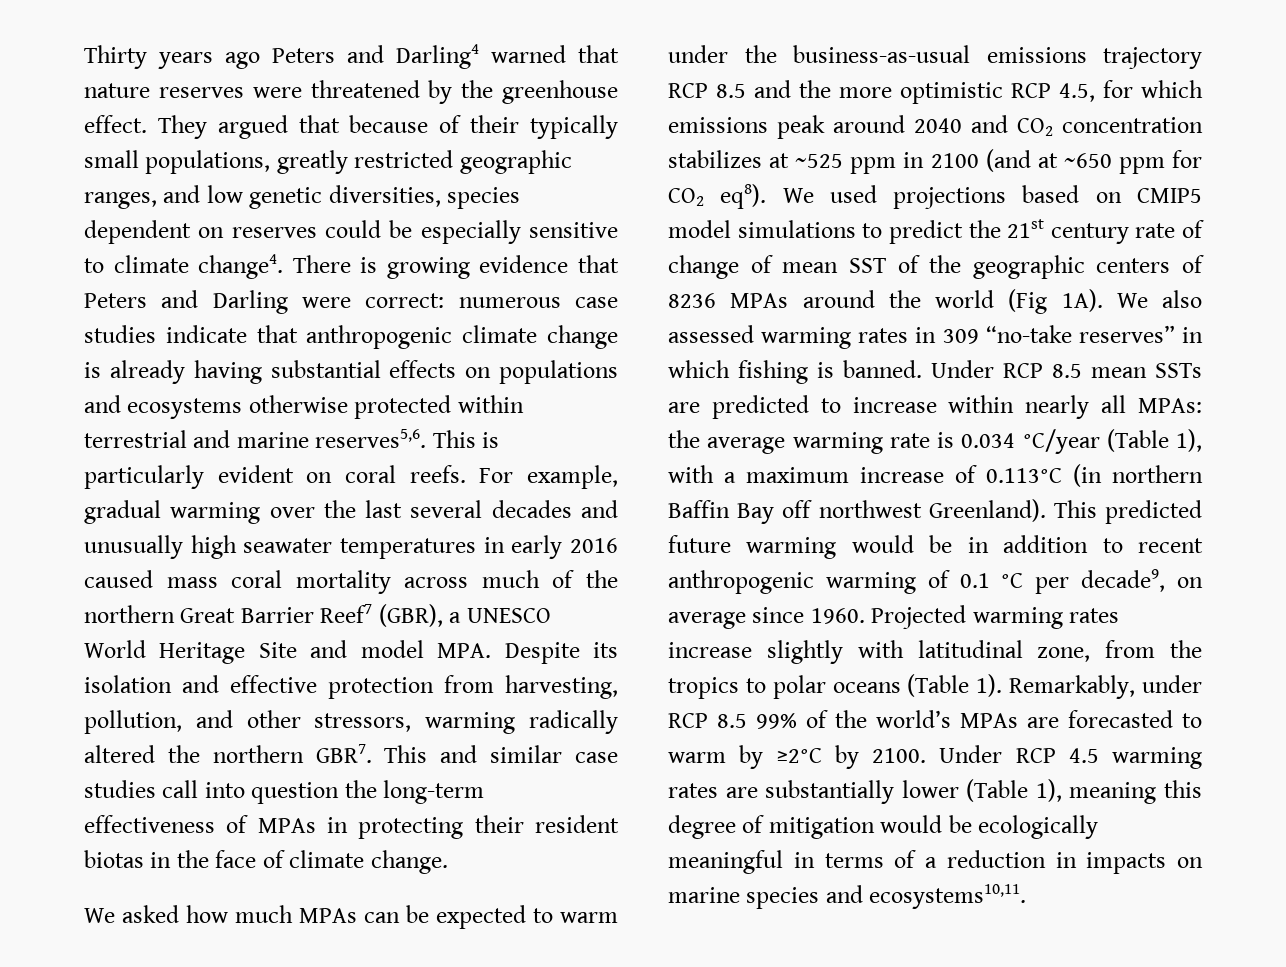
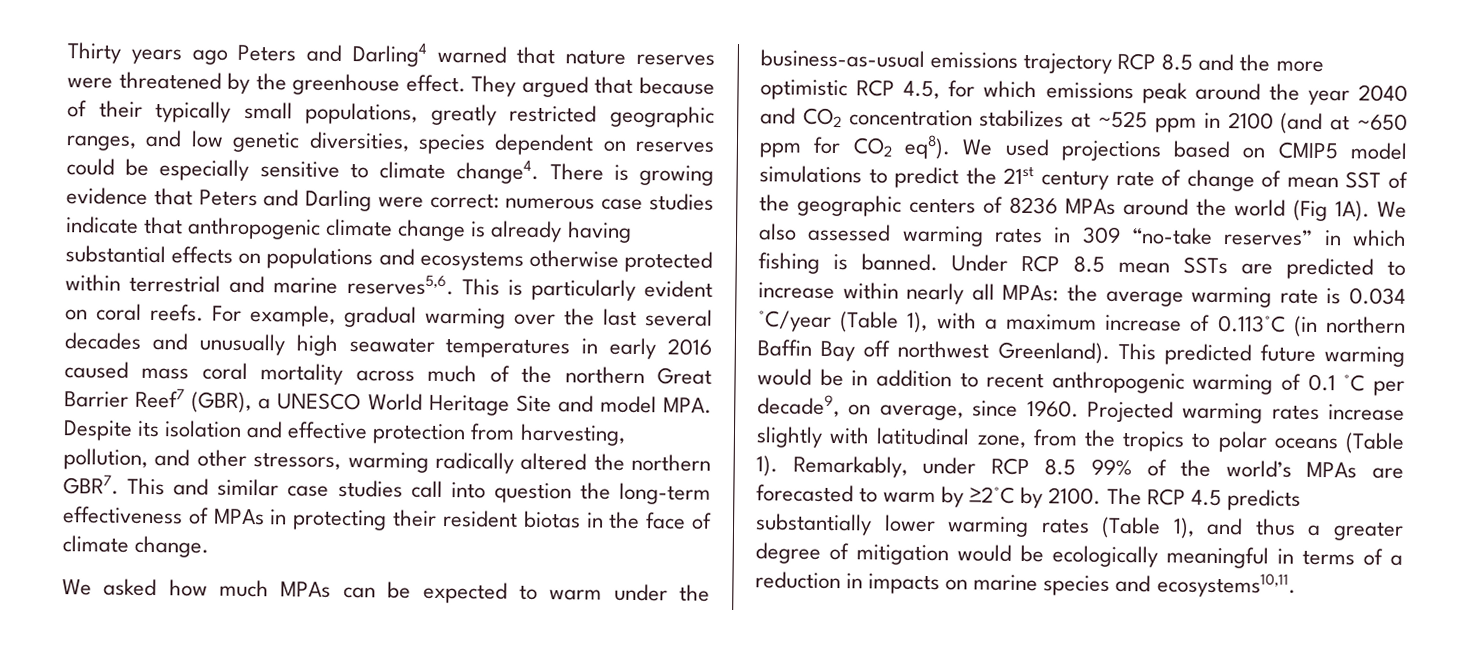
(905, 124) none -> [1268,83,1350,106] the year
[668,612,746,629] average -> [879,404,964,421] average,
[939,745,1003,763] Under -> [1106,487,1142,506] The
[1112,747,1202,769] [668,779,1202,804] warming rates are substantially lower (Table 1), meaning this -> [1226,489,1301,511] [755,513,1404,541] predicts substantially lower warming rates (Table 1), and thus a greater

